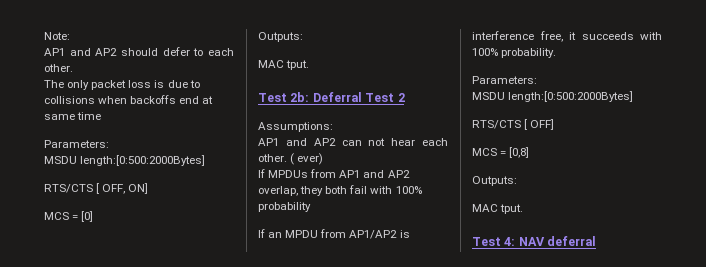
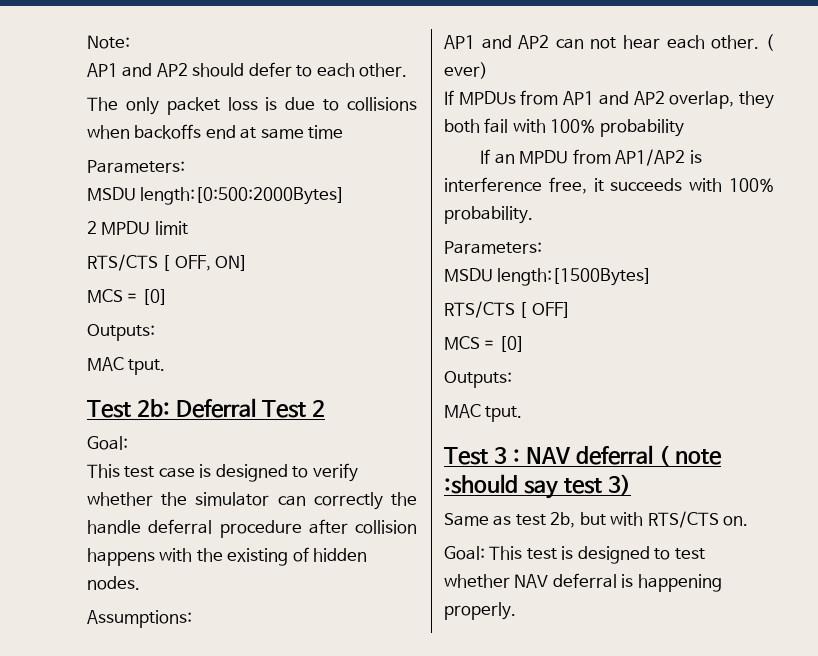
(206, 160) none -> [87,221,188,235] // 2 MPDU limit
(405, 97) none -> [87,436,128,450] [87,463,358,482] [87,492,417,510] [87,519,417,538] [87,547,368,566] [87,576,140,590] // Goal: // This test case is designed to verify whether the simulator can correctly the handle deferral procedure after collision happens with the existing of hidden nodes.
[508,91,634,102] length:[0:500:2000Bytes] -> [497,268,653,286] length:[1500Bytes]
[509,147,530,158] [472,176,517,186] [472,204,524,214] [472,236,597,246] [0,8] // Outputs: // MAC tput. // Test 4: NAV deferral -> [498,336,525,352] [444,371,512,388] [444,404,523,422] [444,445,722,466] [444,474,631,499] [444,511,749,528] [444,546,705,564] [444,573,722,592] [444,602,516,620] [0] // Outputs: // MAC tput. // Test 3 : NAV deferral ( note :should say test 3) // Same as test 2b, but with RTS/CTS on. // Goal: This test is designed to test whether NAV deferral is happening properly.

